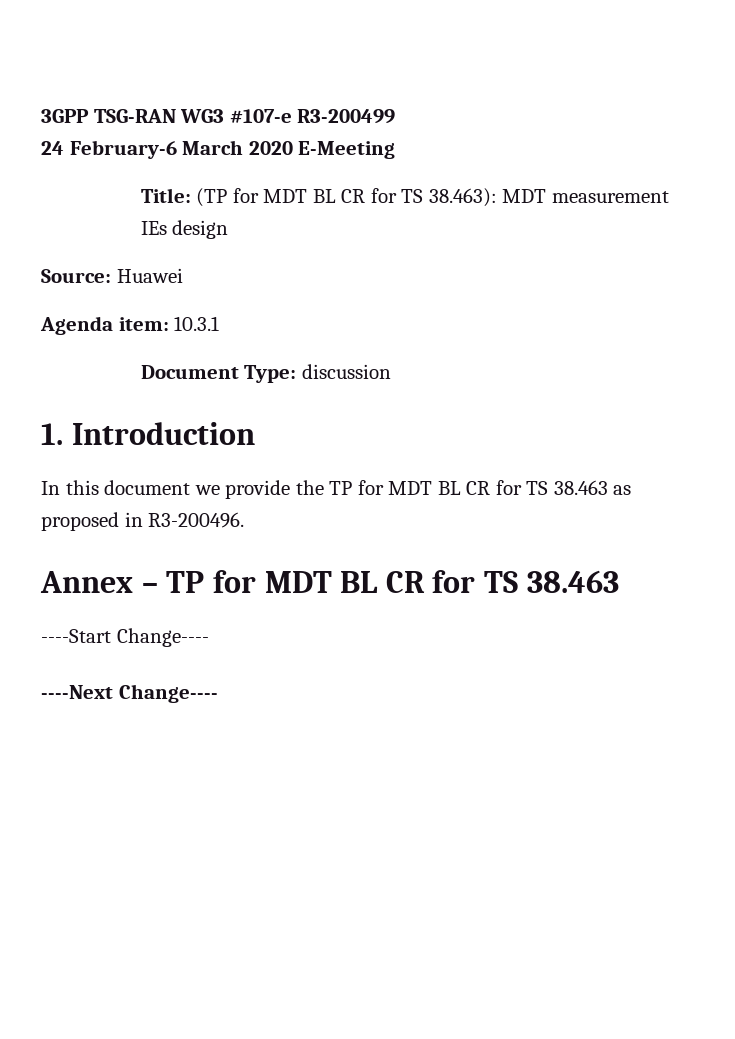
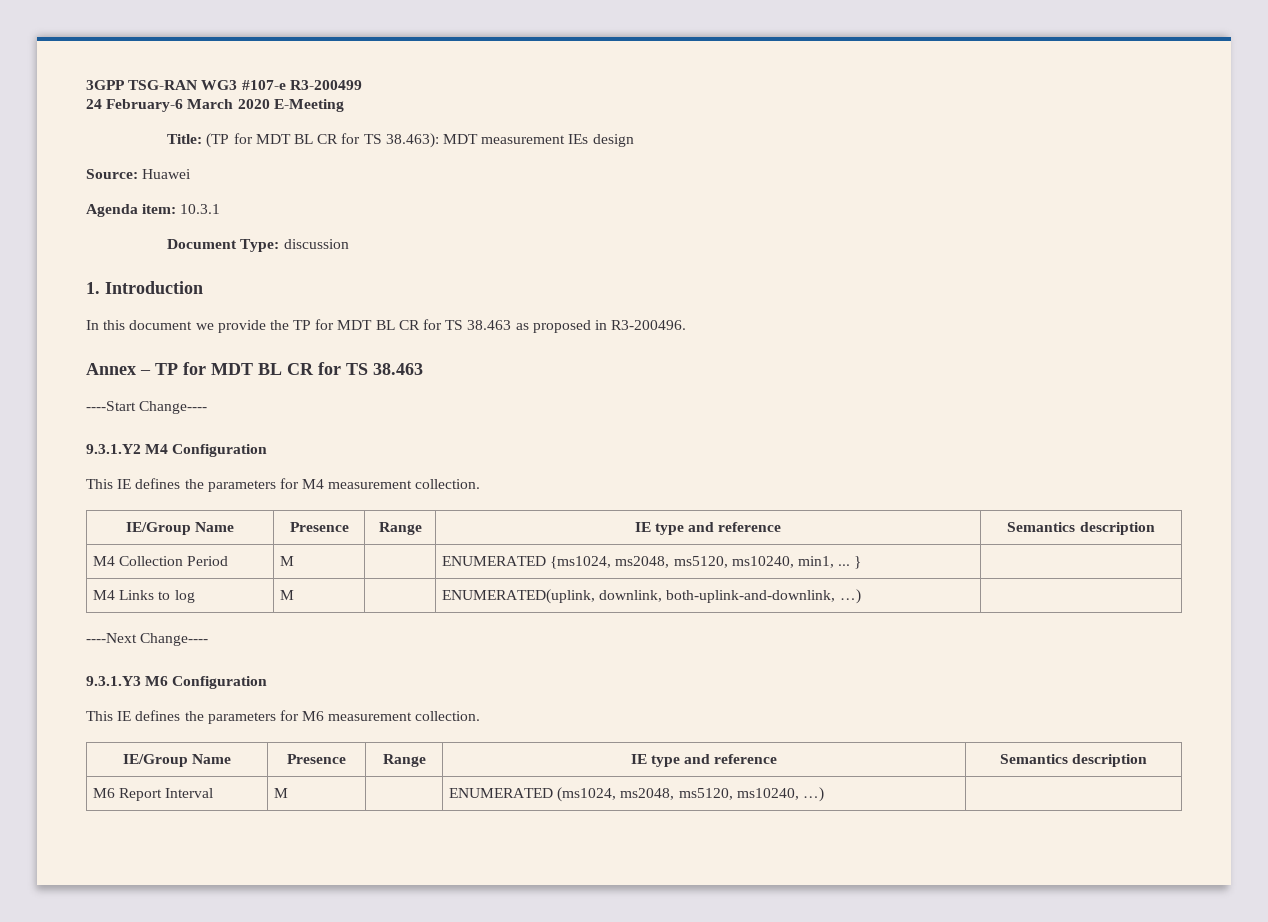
[41,684,218,703] ----Next Change---- -> [86,444,268,457] [86,478,481,492] [125,522,235,535] [289,522,349,532] [378,522,422,535] [634,522,782,535] [1007,522,1155,535] [92,556,229,566] [279,556,294,566] [441,556,862,569] [92,590,195,603] [279,590,294,600] [441,589,861,604] [86,633,209,646] [86,676,268,689] [86,710,481,724] [122,754,232,767] [287,754,346,764] [382,754,426,767] [630,754,778,767] [999,754,1148,767] [92,788,214,801] [273,788,288,798] [448,787,824,802] 9.3.1.Y2 M4 Configuration // This IE defines the parameters for M4 measurement collection. // IE/Group Name | Presence | Range | IE type and reference | Semantics description // M4 Collection Period | M | | ENUMERATED {ms1024, ms2048, ms5120, ms10240, min1, ... } | // M4 Links to log | M | | ENUMERATED(uplink, downlink, both-uplink-and-downlink, …) | // ----Next Change---- // 9.3.1.Y3 M6 Configuration // This IE defines the parameters for M6 measurement collection. // IE/Group Name | Presence | Range | IE type and reference | Semantics description // M6 Report Interval | M | | ENUMERATED (ms1024, ms2048, ms5120, ms10240, …) |

